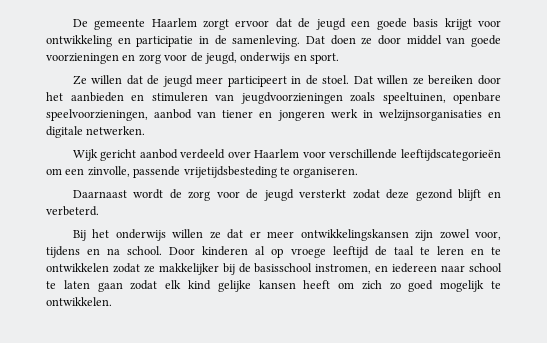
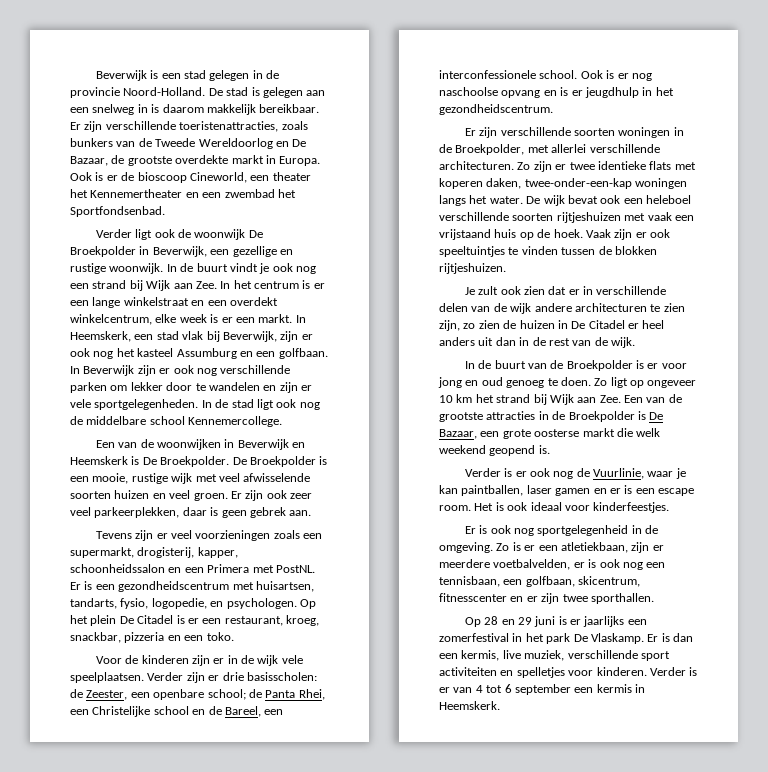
[72,18,501,30] [46,35,502,47] [46,52,339,64] [72,75,501,87] [46,92,501,104] [46,109,501,121] [46,126,146,138] [72,149,502,161] [46,166,359,178] [72,189,502,201] [46,206,99,216] [72,229,501,241] [46,246,501,258] [46,263,503,275] [46,280,501,292] [46,297,112,306] De gemeente Haarlem zorgt ervoor dat de jeugd een goede basis krijgt voor ontwikkeling en participatie in de samenleving. Dat doen ze door middel van goede voorzieningen en zorg voor de jeugd, onderwijs en sport. // Ze willen dat de jeugd meer participeert in de stoel. Dat willen ze bereiken door het aanbieden en stimuleren van jeugdvoorzieningen zoals speeltuinen, openbare speelvoorzieningen, aanbod van tiener en jongeren werk in welzijnsorganisaties en digitale netwerken. // Wijk gericht aanbod verdeeld over Haarlem voor verschillende leeftijdscategorieën om een zinvolle, passende vrijetijdsbesteding te organiseren. // Daarnaast wordt de zorg voor de jeugd versterkt zodat deze gezond blijft en verbeterd. // Bij het onderwijs willen ze dat er meer ontwikkelingskansen zijn zowel voor, tijdens en na school. Door kinderen al op vroege leeftijd de taal te leren en te ontwikkelen zodat ze makkelijker bij de basisschool instromen, en iedereen naar school te laten gaan zodat elk kind gelijke kansen heeft om zich zo goed mogelijk te ontwikkelen. -> [95,70,280,81] [70,87,326,98] [70,104,320,115] [70,121,308,132] [70,138,307,149] [70,155,321,166] [70,172,311,183] [70,189,296,198] [70,206,165,217] [95,229,263,240] [70,246,293,257] [70,263,316,274] [70,280,325,291] [70,297,278,308] [70,314,306,325] [70,331,313,342] [70,348,328,359] [70,365,291,376] [70,382,312,393] [70,399,320,410] [70,416,283,427] [95,439,306,450] [70,456,328,467] [70,473,311,484] [70,490,312,501] [70,507,312,518] [95,530,323,541] [70,547,238,558] [70,564,315,573] [70,581,314,592] [70,598,316,609] [70,615,319,626] [70,632,234,643] [95,655,303,666] [70,672,317,683] [70,689,325,700] [70,706,284,717] [439,70,652,81] [439,87,674,98] [439,104,553,115] [464,127,684,138] [439,144,660,155] [439,161,696,172] [439,178,688,189] [439,195,691,206] [439,212,694,223] [439,229,670,240] [439,246,657,257] [439,263,506,274] [464,286,667,295] [439,303,685,314] [439,320,665,331] [439,337,635,348] [464,360,687,371] [438,377,697,388] [439,394,682,405] [439,411,664,422] [439,428,661,439] [439,445,550,456] [464,468,686,479] [439,485,694,496] [439,502,670,513] [464,525,659,536] [439,542,664,553] [439,559,666,570] [439,576,641,587] [439,593,654,604] [464,616,647,627] [439,633,693,644] [439,650,670,661] [439,667,698,678] [439,684,645,695] [439,701,500,710] Beverwijk is een stad gelegen in de provincie Noord-Holland. De stad is gelegen aan een snelweg in is daarom makkelijk bereikbaar. Er zijn verschillende toeristenattracties, zoals bunkers van de Tweede Wereldoorlog en De Bazaar, de grootste overdekte markt in Europa. Ook is er de bioscoop Cineworld, een theater het Kennemertheater en een zwembad het Sportfondsenbad. // Verder ligt ook de woonwijk De Broekpolder in Beverwijk, een gezellige en rustige woonwijk. In de buurt vindt je ook nog een strand bij Wijk aan Zee. In het centrum is er een lange winkelstraat en een overdekt winkelcentrum, elke week is er een markt. In Heemskerk, een stad vlak bij Beverwijk, zijn er ook nog het kasteel Assumburg en een golfbaan. In Beverwijk zijn er ook nog verschillende parken om lekker door te wandelen en zijn er vele sportgelegenheden. In de stad ligt ook nog de middelbare school Kennemercollege. // Een van de woonwijken in Beverwijk en Heemskerk is De Broekpolder. De Broekpolder is een mooie, rustige wijk met veel afwisselende soorten huizen en veel groen. Er zijn ook zeer veel parkeerplekken, daar is geen gebrek aan. // Tevens zijn er veel voorzieningen zoals een supermarkt, drogisterij, kapper, schoonheidssalon en een Primera met PostNL. Er is een gezondheidscentrum met huisartsen, tandarts, fysio, logopedie, en psychologen. Op het plein De Citadel is er een restaurant, kroeg, snackbar, pizzeria en een toko. // Voor de kinderen zijn er in de wijk vele speelplaatsen. Verder zijn er drie basisscholen: de Zeester, een openbare school; de Panta Rhei, een Christelijke school en de Bareel, een interconfessionele school. Ook is er nog naschoolse opvang en is er jeugdhulp in het gezondheidscentrum. // Er zijn verschillende soorten woningen in de Broekpolder, met allerlei verschillende architecturen. Zo zijn er twee identieke flats met koperen daken, twee-onder-een-kap woningen langs het water. De wijk bevat ook een heleboel verschillende soorten rijtjeshuizen met vaak een vrijstaand huis op de hoek. Vaak zijn er ook speeltuintjes te vinden tussen de blokken rijtjeshuizen. // Je zult ook zien dat er in verschillende delen van de wijk andere architecturen te zien zijn, zo zien de huizen in De Citadel er heel anders uit dan in de rest van de wijk. // In de buurt van de Broekpolder is er voor jong en oud genoeg te doen. Zo ligt op ongeveer 10 km het strand bij Wijk aan Zee. Een van de grootste attracties in de Broekpolder is De Bazaar, een grote oosterse markt die welk weekend geopend is. // Verder is er ook nog de Vuurlinie, waar je kan paintballen, laser gamen en er is een escape room. Het is ook ideaal voor kinderfeestjes. // Er is ook nog sportgelegenheid in de omgeving. Zo is er een atletiekbaan, zijn er meerdere voetbalvelden, er is ook nog een tennisbaan, een golfbaan, skicentrum, fitnesscenter en er zijn twee sporthallen. // Op 28 en 29 juni is er jaarlijks een zomerfestival in het park De Vlaskamp. Er is dan een kermis, live muziek, verschillende sport activiteiten en spelletjes voor kinderen. Verder is er van 4 tot 6 september een kermis in Heemskerk.

